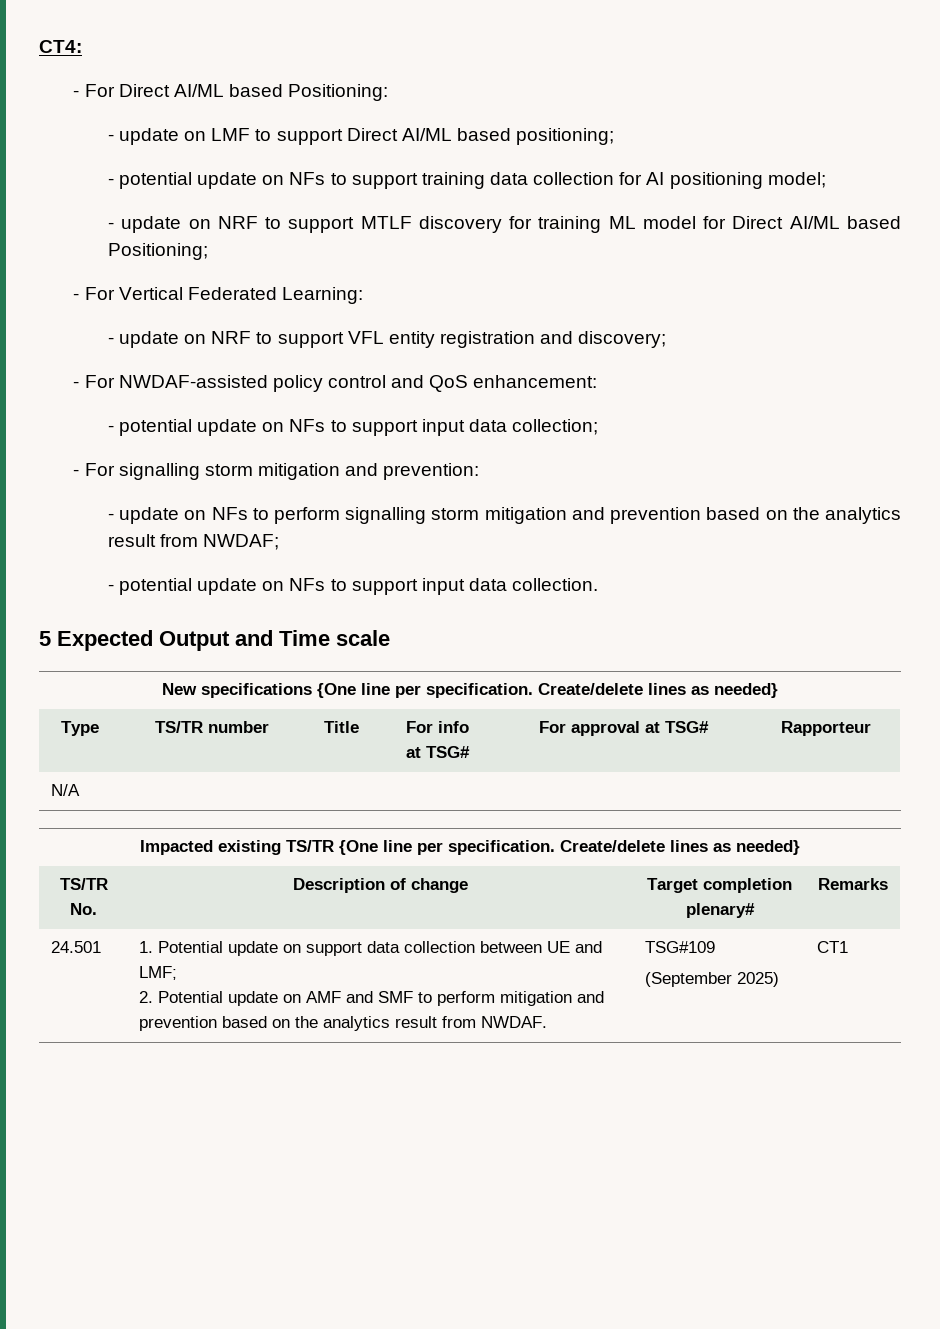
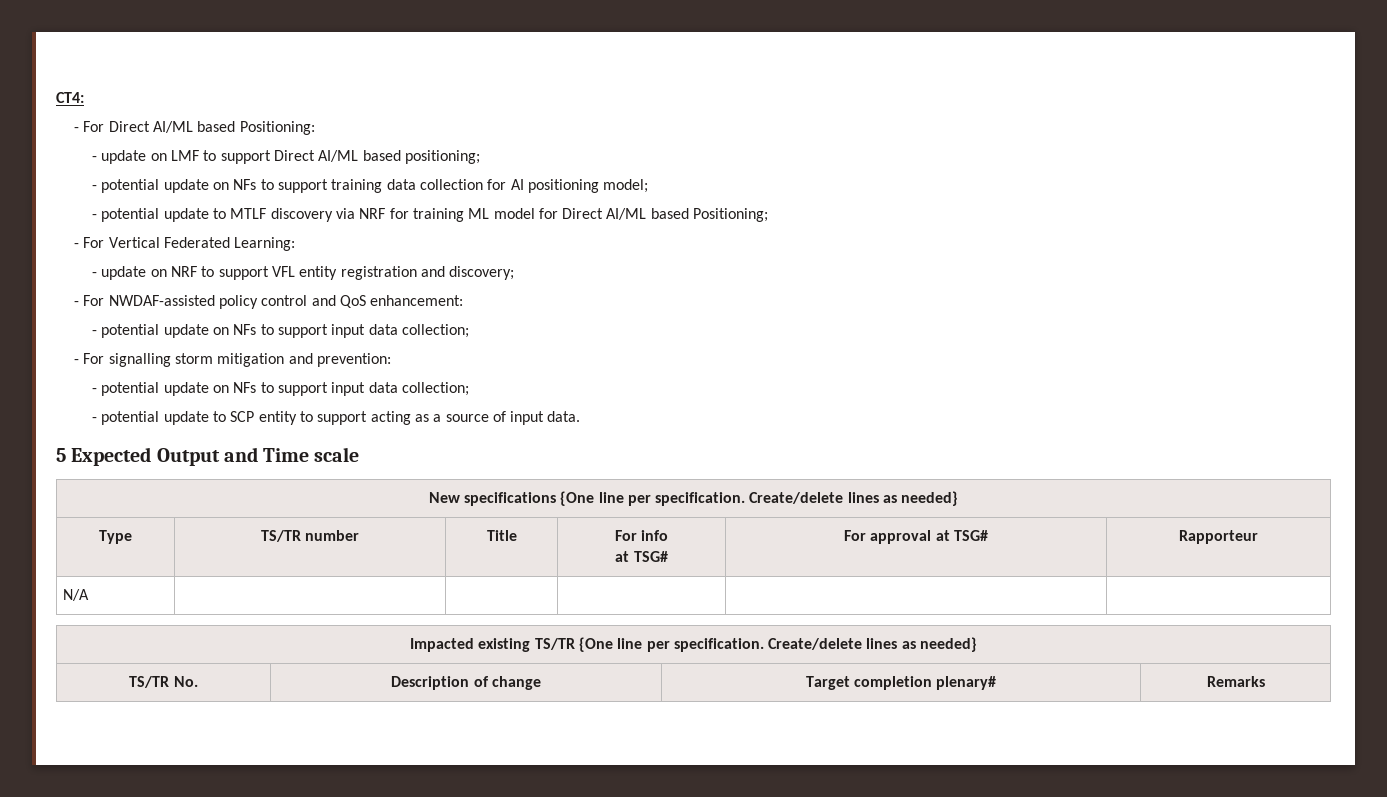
[121,216,502,233] update on NRF to support MTLF discovery -> [101,208,386,222] potential update to MTLF discovery via NRF
[107,507,902,524] [107,534,280,550] [107,578,599,595] // - update on NFs to perform signalling storm mitigation and prevention based on the analytics result from NWDAF; // - potential update on NFs to support input data collection. -> [91,382,469,396] [91,411,581,425] // - potential update on NFs to support input data collection; // - potential update to SCP entity to support acting as a source of input data.
[50,941,101,953] [138,941,602,956] [138,966,177,980] [138,991,604,1006] [138,1016,547,1031] [644,941,715,953] [644,972,779,987] [816,941,848,953] // 24.501 | 1. Potential update on support data collection between UE and LMF; // 2. Potential update on AMF and SMF to perform mitigation and prevention based on the analytics result from NWDAF. | TSG#109 // (September 2025) | CT1 -> (1265, 681) none

